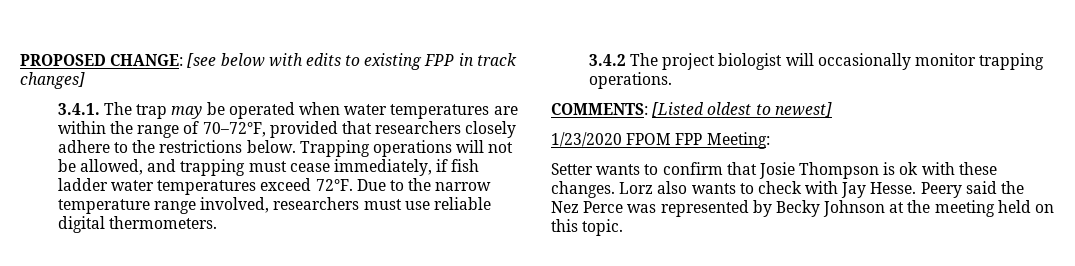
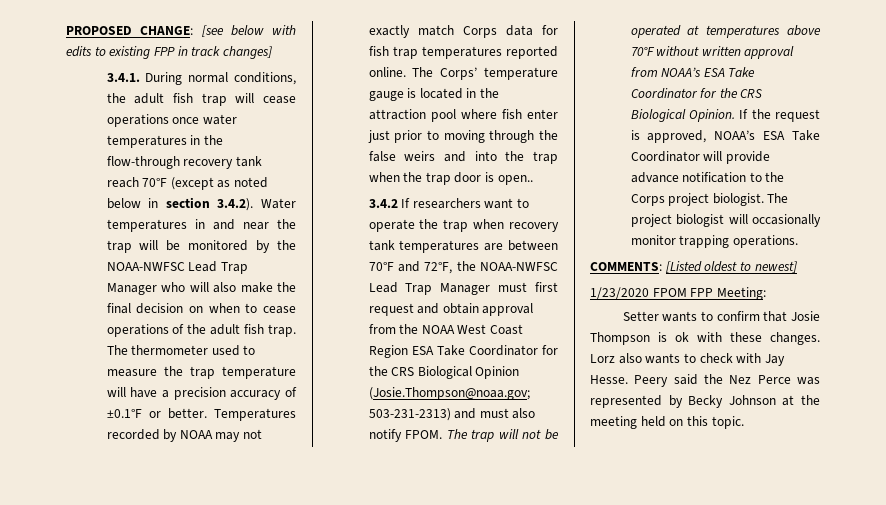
[104,102,518,119] [57,121,517,138] [57,140,514,157] [57,159,480,176] [57,178,492,195] [57,197,491,214] [57,216,218,233] [588,54,626,66] The trap may be operated when water temperatures are within the range of 70–72°F, provided that researchers closely adhere to the restrictions below. Trapping operations will not be allowed, and trapping must cease immediately, if fish ladder water temperatures exceed 72°F. Due to the narrow temperature range involved, researchers must use reliable digital thermometers. // 3.4.2 -> [145,72,296,85] [106,93,296,106] [106,114,237,127] [106,135,223,148] [106,156,262,169] [106,177,269,190] [106,197,296,211] [106,219,297,232] [106,240,296,253] [106,261,248,274] [106,282,296,295] [106,303,296,314] [106,324,296,337] [106,345,256,356] [106,366,296,379] [106,387,297,400] [106,408,296,421] [106,429,263,442] [368,25,558,38] [368,46,558,59] [368,67,558,80] [368,88,500,101] [368,109,558,122] [367,130,558,143] [368,151,558,164] [368,172,533,185] [368,198,530,209] [368,219,559,232] [368,240,558,253] [368,261,558,274] [368,282,558,295] [368,303,534,316] [368,324,524,335] [368,345,558,358] [368,366,520,379] [368,387,530,400] [368,408,536,421] [368,429,559,442] [630,25,821,38] [630,46,795,59] [630,67,756,77] [630,88,763,99] [630,109,820,122] [630,130,820,143] [630,151,770,164] [630,172,785,183] [630,193,764,206] During normal conditions, the adult fish trap will cease operations once water temperatures in the flow-through recovery tank reach 70°F (except as noted below in section 3.4.2). Water temperatures in and near the trap will be monitored by the NOAA-NWFSC Lead Trap Manager who will also make the final decision on when to cease operations of the adult fish trap. The thermometer used to measure the trap temperature will have a precision accuracy of ±0.1°F or better. Temperatures recorded by NOAA may not exactly match Corps data for fish trap temperatures reported online. The Corps’ temperature gauge is located in the attraction pool where fish enter just prior to moving through the false weirs and into the trap when the trap door is open.. // 3.4.2 If researchers want to operate the trap when recovery tank temperatures are between 70°F and 72°F, the NOAA-NWFSC Lead Trap Manager must first request and obtain approval from the NOAA West Coast Region ESA Take Coordinator for the CRS Biological Opinion (Josie.Thompson@noaa.gov; 503-231-2313) and must also notify FPOM. The trap will not be operated at temperatures above 70°F without written approval from NOAA’s ESA Take Coordinator for the CRS Biological Opinion. If the request is approved, NOAA’s ESA Take Coordinator will provide advance notification to the Corps project biologist.

